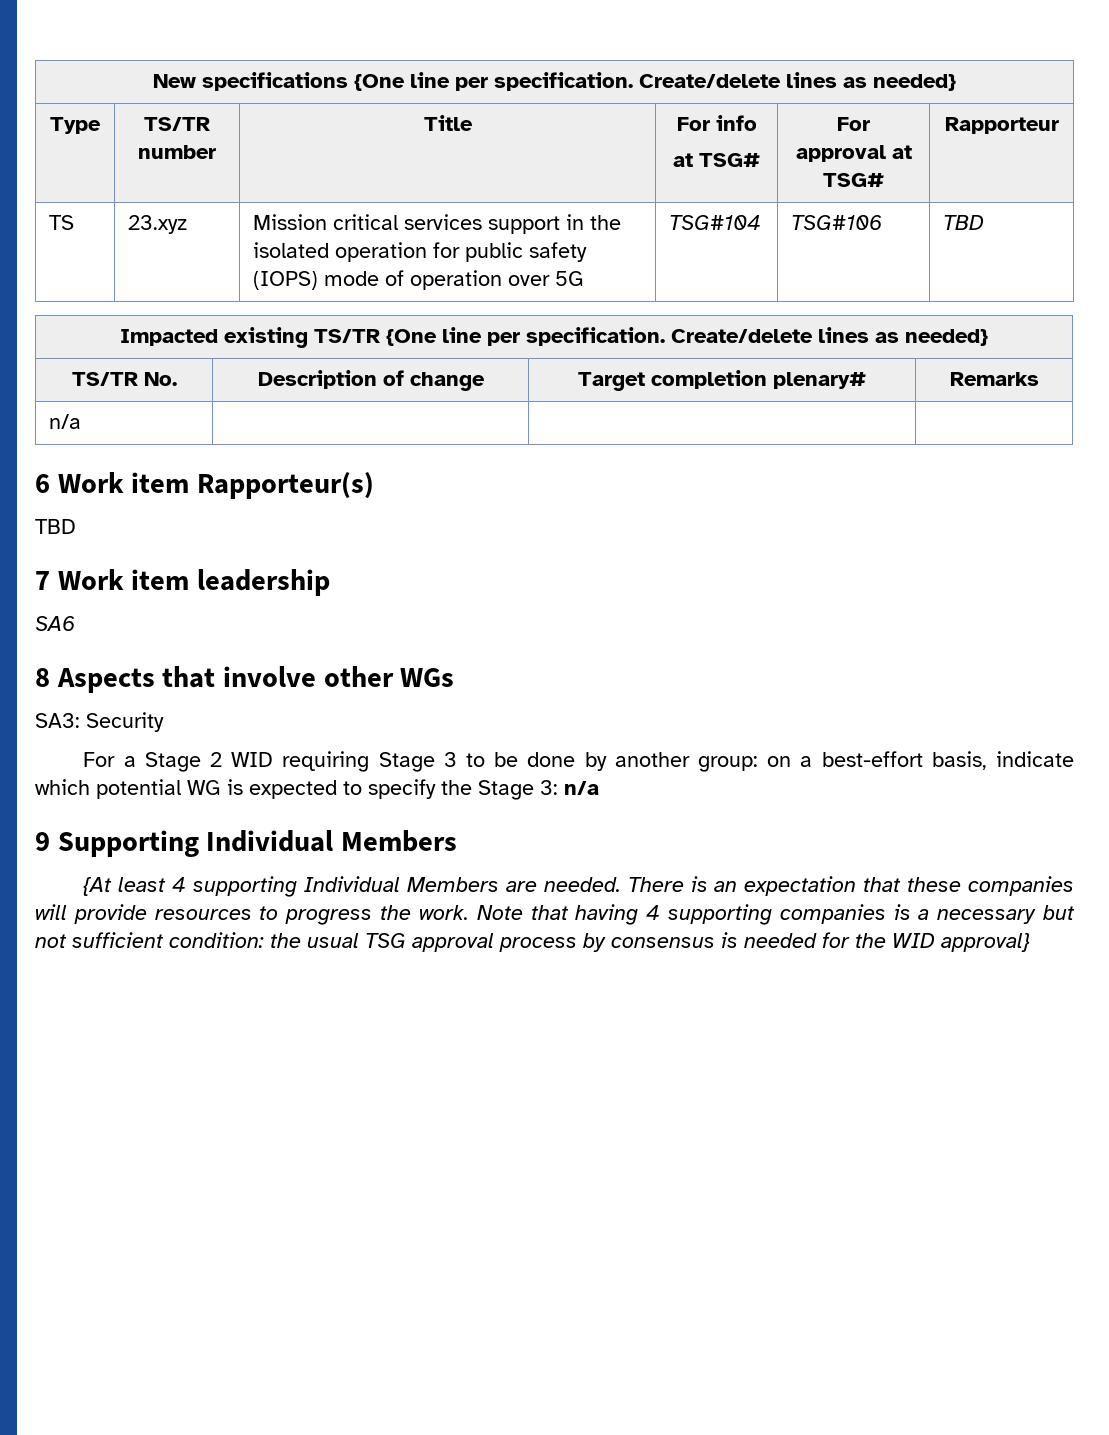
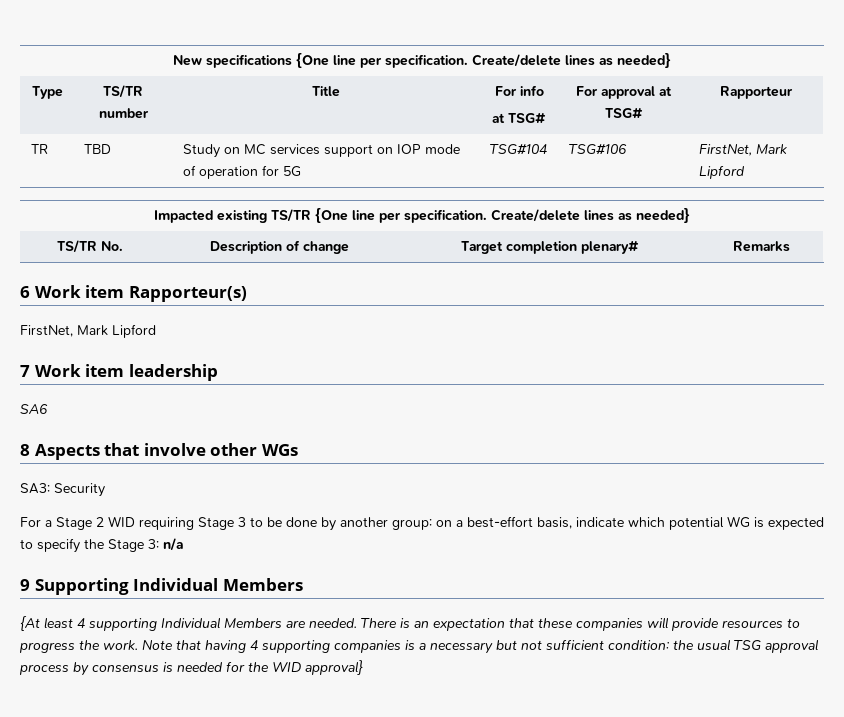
[49,215,75,230] [128,215,188,234] [253,214,622,234] [253,242,588,262] [253,271,319,290] TS | 23.xyz | Mission critical services support in the isolated operation for public safety (IOPS) -> [30,144,48,154] [83,144,111,154] [182,144,421,158] TR | TBD | Study on MC services support on IOP
[508,275,551,286] over -> [261,165,279,176] for
[943,215,985,230] TBD -> [698,143,787,156] [698,165,745,179] FirstNet, Mark Lipford
[49,414,82,429] // n/a | | | -> (790, 246) none
[35,519,76,534] TBD -> [20,324,156,338] FirstNet, Mark Lipford

